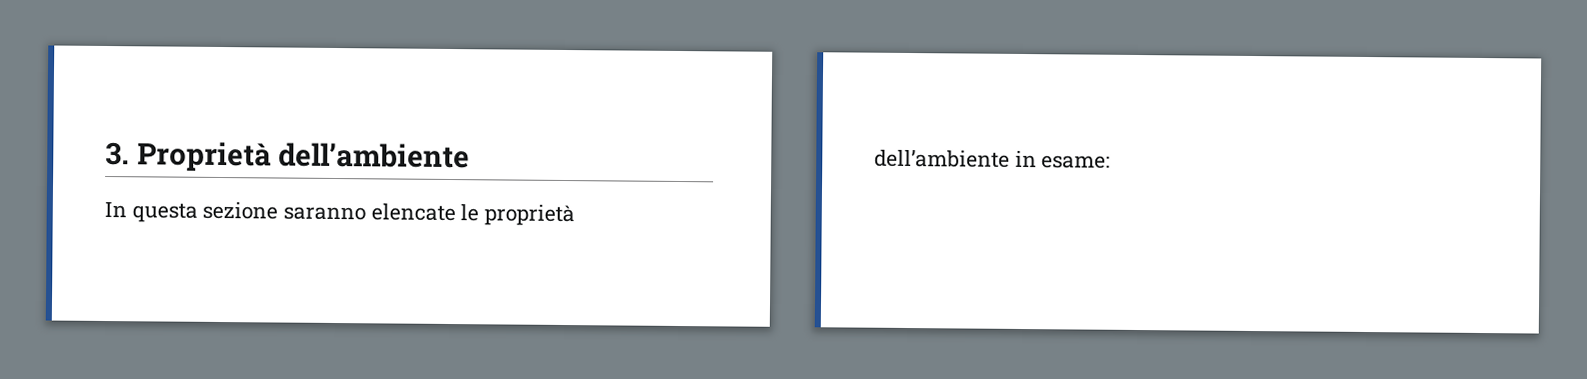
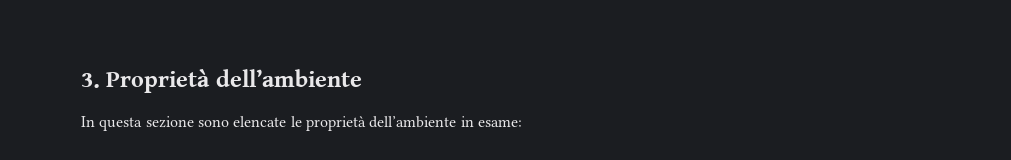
[283,206,367,221] saranno -> [197,119,229,127] sono

